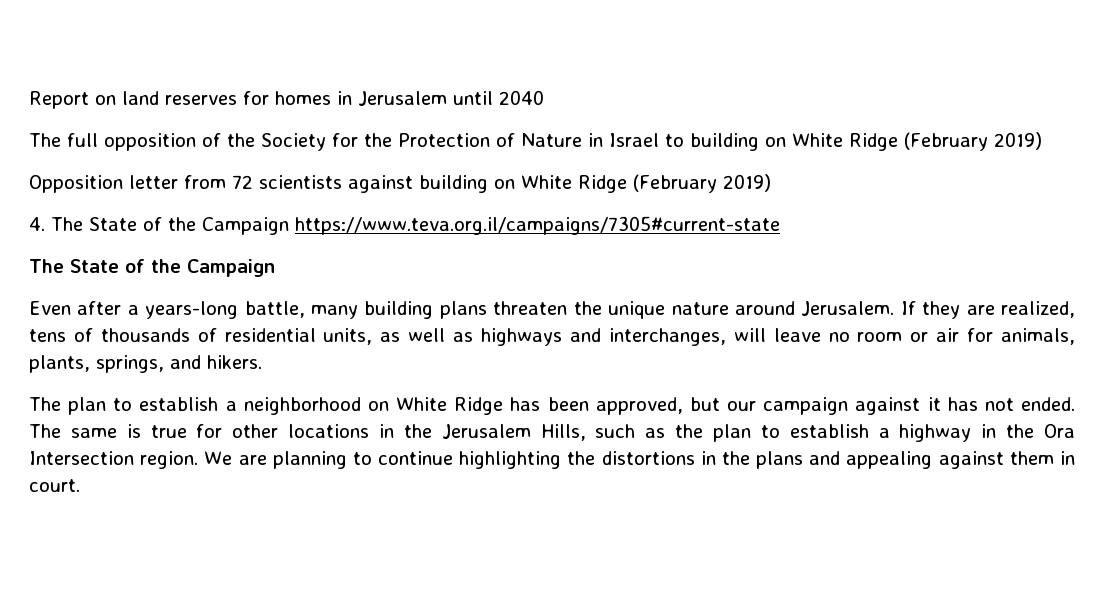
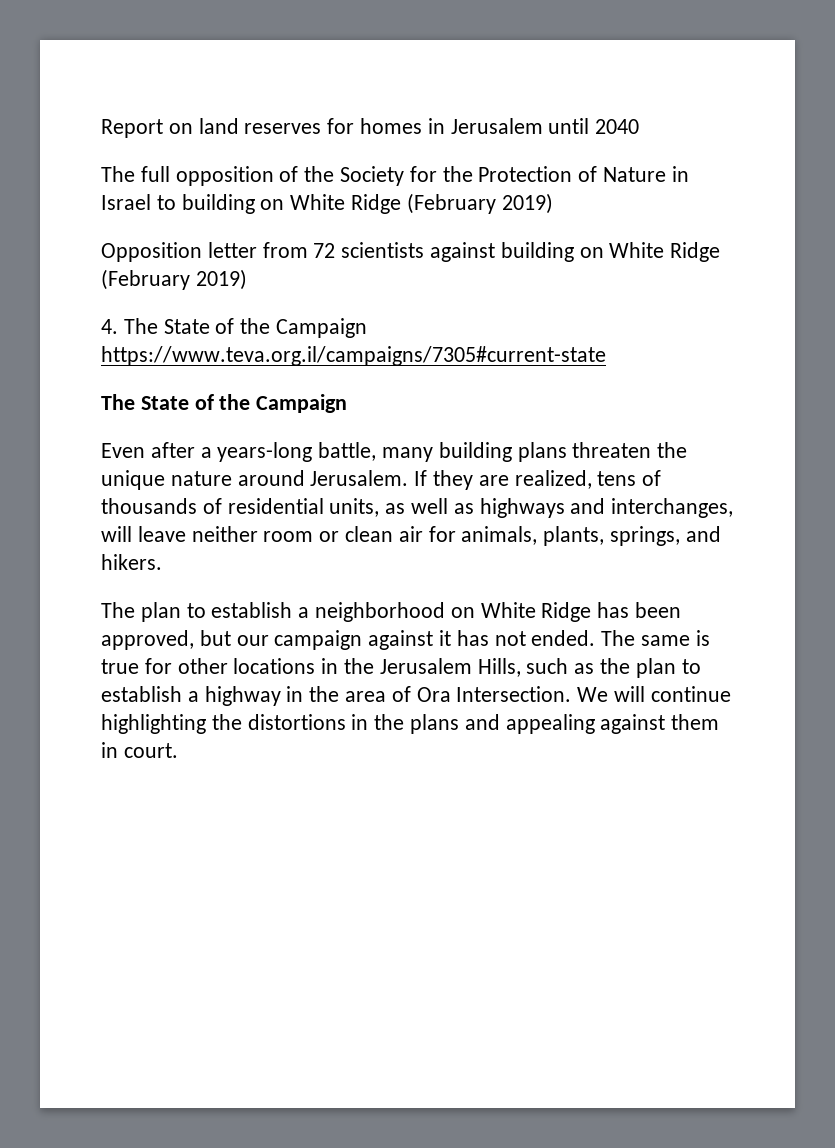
[828,332,850,342] no -> [191,526,258,542] neither
(929, 337) none -> [345,526,394,542] clean
[1044,424,1076,438] [29,451,372,469] Ora Intersection region. We are planning to -> [345,686,646,702] area of Ora Intersection. We will

